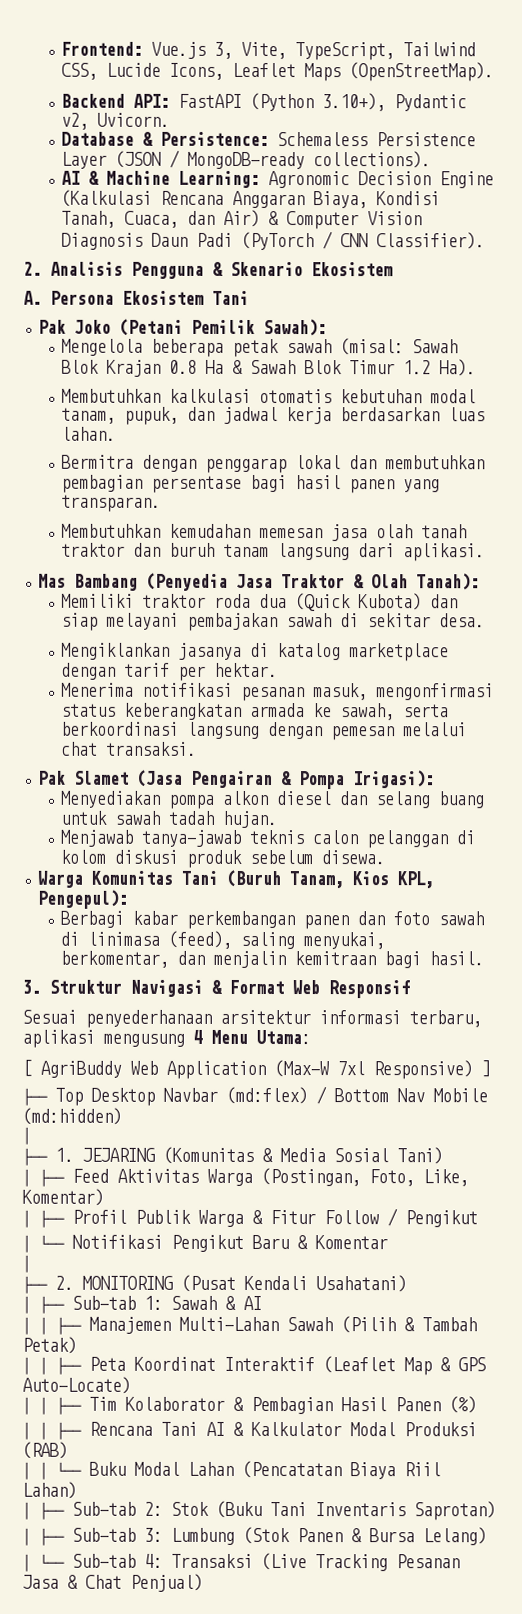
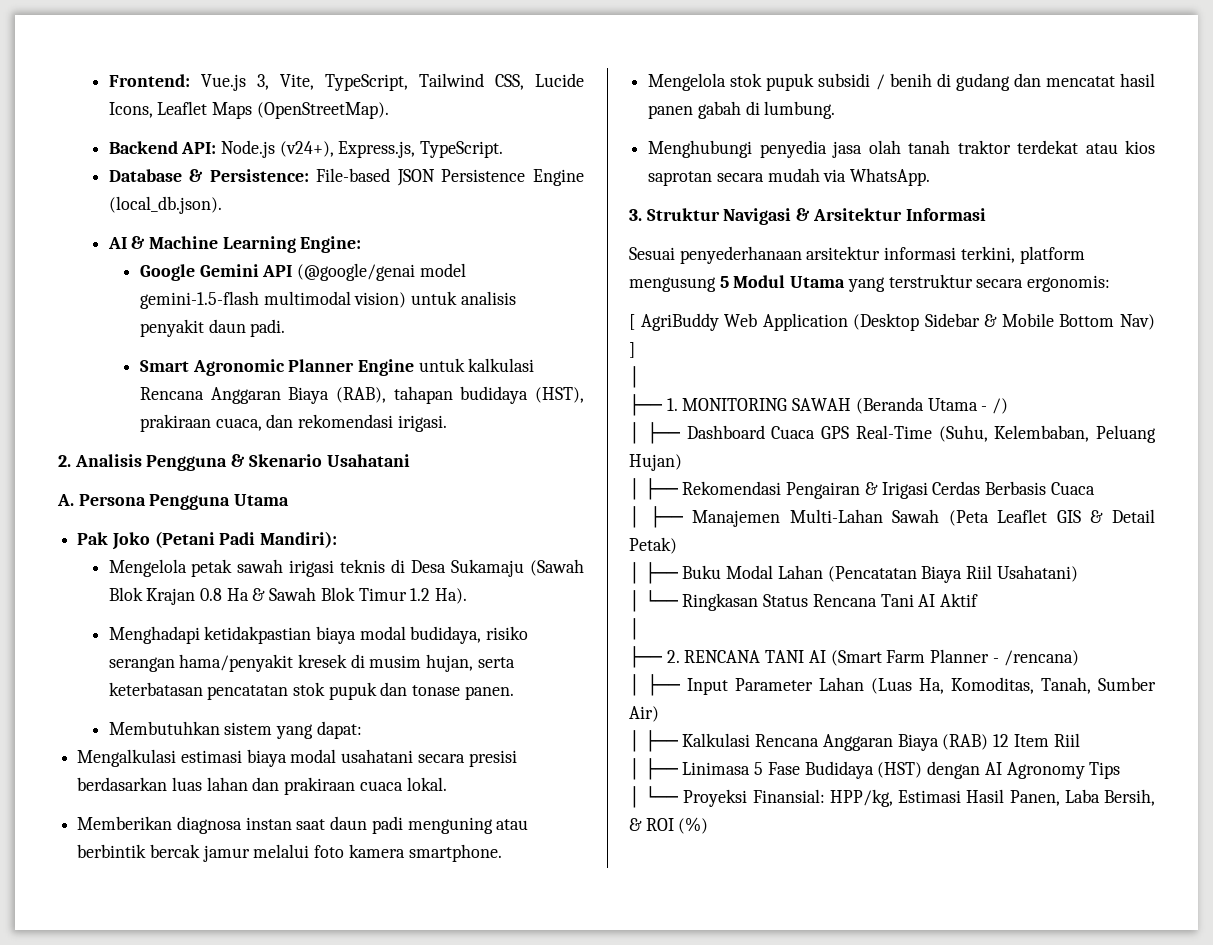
[178,92,468,112] [61,112,171,130] [61,131,477,147] [61,149,432,170] [61,170,495,189] [61,189,441,209] [61,209,423,230] [61,231,486,251] FastAPI (Python 3.10+), Pydantic v2, Uvicorn. // Database & Persistence: Schemaless Persistence Layer (JSON / MongoDB-ready collections). // AI & Machine Learning: Agronomic Decision Engine (Kalkulasi Rencana Anggaran Biaya, Kondisi Tanah, Cuaca, dan Air) & Computer Vision Diagnosis Daun Padi (PyTorch / CNN Classifier). -> [220,140,504,158] [108,168,584,186] [108,196,222,214] [107,236,362,253] [139,263,466,281] [139,291,516,309] [139,319,286,337] [139,358,535,376] [139,386,585,404] [139,414,447,432] Node.js (v24+), Express.js, TypeScript. // Database & Persistence: File-based JSON Persistence Engine (local_db.json). // AI & Machine Learning Engine: // Google Gemini API (@google/genai model gemini-1.5-flash multimodal vision) untuk analisis penyakit daun padi. // Smart Agronomic Planner Engine untuk kalkulasi Rencana Anggaran Biaya (RAB), tahapan budidaya (HST), prakiraan cuaca, dan rekomendasi irigasi.
[311,262,393,277] Ekosistem -> [326,454,410,467] Usahatani
[122,290,249,305] Ekosistem Tani -> [149,494,290,510] Pengguna Utama
[191,319,328,337] [61,338,225,357] Pemilik Sawah): // Mengelola beberapa -> [219,531,338,548] [108,559,187,577] Padi Mandiri): // Mengelola
[340,338,459,356] (misal: Sawah -> [289,559,584,577] irigasi teknis di Desa Sukamaju (Sawah
[61,388,477,404] [61,406,486,425] [61,426,117,441] [61,454,486,474] [61,474,441,494] [61,494,162,512] [61,523,468,542] [61,542,486,562] [38,572,481,591] [61,593,459,612] [61,612,486,632] [61,642,450,662] [61,662,279,681] [61,682,495,702] [61,702,450,721] [61,721,468,741] [61,741,198,756] [38,769,436,790] [60,790,486,809] [60,810,278,829] [60,829,476,849] [60,849,386,868] [37,869,435,889] [37,889,129,909] [60,910,485,930] [60,930,386,950] [60,950,485,969] Membutuhkan kalkulasi otomatis kebutuhan modal tanam, pupuk, dan jadwal kerja berdasarkan luas lahan. // Bermitra dengan penggarap lokal dan membutuhkan pembagian persentase bagi hasil panen yang transparan. // Membutuhkan kemudahan memesan jasa olah tanah traktor dan buruh tanam langsung dari aplikasi. // Mas Bambang (Penyedia Jasa Traktor & Olah Tanah): // Memiliki traktor roda dua (Quick Kubota) dan siap melayani pembajakan sawah di sekitar desa. // Mengiklankan jasanya di katalog marketplace dengan tarif per hektar. // Menerima notifikasi pesanan masuk, mengonfirmasi status keberangkatan armada ke sawah, serta berkoordinasi langsung dengan pemesan melalui chat transaksi. // Pak Slamet (Jasa Pengairan & Pompa Irigasi): // Menyediakan pompa alkon diesel dan selang buang untuk sawah tadah hujan. // Menjawab tanya-jawab teknis calon pelanggan di kolom diskusi produk sebelum disewa. // Warga Komunitas Tani (Buruh Tanam, Kios KPL, Pengepul): // Berbagi kabar perkembangan panen dan foto sawah di linimasa (feed), saling menyukai, berkomentar, dan menjalin kemitraan bagi hasil. -> [108,626,529,644] [108,654,515,672] [108,682,514,700] [108,721,362,739] [77,749,517,767] [77,777,447,795] [77,816,529,834] [77,844,502,862] [648,73,1155,91] [648,101,836,119] [648,140,1155,158] [648,168,931,186] Menghadapi ketidakpastian biaya modal budidaya, risiko serangan hama/penyakit kresek di musim hujan, serta keterbatasan pencatatan stok pupuk dan tonase panen. // Membutuhkan sistem yang dapat: // Mengalkulasi estimasi biaya modal usahatani secara presisi berdasarkan luas lahan dan prakiraan cuaca lokal. // Memberikan diagnosa instan saat daun padi menguning atau berbintik bercak jamur melalui foto kamera smartphone. // Mengelola stok pupuk subsidi / benih di gudang dan mencatat hasil panen gabah di lumbung. // Menghubungi penyedia jasa olah tanah traktor terdekat atau kios saprotan secara mudah via WhatsApp.
[229,979,410,999] Format Web Responsif -> [812,208,986,221] Arsitektur Informasi
[409,1010,482,1028] [22,1029,311,1048] [22,1059,491,1080] [22,1086,488,1106] [22,1107,122,1125] [22,1126,31,1145] [22,1146,443,1166] [22,1168,469,1187] [22,1188,104,1206] [22,1208,478,1228] [22,1234,388,1253] [22,1254,31,1273] [22,1274,407,1294] [22,1295,262,1314] [22,1316,477,1335] [22,1336,77,1354] [22,1356,486,1376] [22,1376,131,1394] [22,1396,477,1415] [22,1421,477,1440] [22,1441,68,1459] [22,1461,82,1480] terbaru, aplikasi mengusung 4 Menu Utama: // [ AgriBuddy Web Application (Max-W 7xl Responsive) ] // ├── Top Desktop Navbar (md:flex) / Bottom Nav Mobile (md:hidden) // │ // ├── 1. JEJARING (Komunitas & Media Sosial Tani) // │ ├── Feed Aktivitas Warga (Postingan, Foto, Like, Komentar) // │ ├── Profil Publik Warga & Fitur Follow / Pengikut // │ └── Notifikasi Pengikut Baru & Komentar // │ // ├── 2. MONITORING (Pusat Kendali Usahatani) // │ ├── Sub-tab 1: Sawah & AI // │ │ ├── Manajemen Multi-Lahan Sawah (Pilih & Tambah Petak) // │ │ ├── Peta Koordinat Interaktif (Leaflet Map & GPS Auto-Locate) // │ │ ├── Tim Kolaborator & Pembagian Hasil Panen (%) // │ │ ├── Rencana Tani AI & Kalkulator Modal Produksi (RAB) // │ │ └── -> [960,246,1085,264] [629,274,1111,292] [629,313,1155,331] [629,342,635,358] [629,366,640,388] [629,394,1009,416] [629,422,1156,444] [629,454,682,471] [629,478,1095,500] [629,506,1155,528] [629,537,677,554] [629,562,679,584] terkini, platform mengusung 5 Modul Utama yang terstruktur secara ergonomis: // [ AgriBuddy Web Application (Desktop Sidebar & Mobile Bottom Nav) ] // │ // ├── 1. MONITORING SAWAH (Beranda Utama - /) // │ ├── Dashboard Cuaca GPS Real-Time (Suhu, Kelembaban, Peluang Hujan) // │ ├── Rekomendasi Pengairan & Irigasi Cerdas Berbasis Cuaca // │ ├── Manajemen Multi-Lahan Sawah (Peta Leaflet GIS & Detail Petak) // │ ├──
[22,1481,77,1499] [22,1500,496,1521] [22,1526,487,1546] [22,1553,460,1572] [22,1573,203,1592] Lahan) // │ ├── Sub-tab 2: Stok (Buku Tani Inventaris Saprotan) // │ ├── Sub-tab 3: Lumbung (Stok Panen & Bursa Lelang) // │ └── Sub-tab 4: Transaksi (Live Tracking Pesanan Jasa & Chat Penjual) -> [996,565,1078,582] [629,590,979,612] [629,618,640,640] [629,646,1079,668] [629,674,1156,696] [629,706,659,722] [629,730,1080,752] [629,758,1121,780] [629,786,1155,808] [629,817,709,834] Usahatani) // │ └── Ringkasan Status Rencana Tani AI Aktif // │ // ├── 2. RENCANA TANI AI (Smart Farm Planner - /rencana) // │ ├── Input Parameter Lahan (Luas Ha, Komoditas, Tanah, Sumber Air) // │ ├── Kalkulasi Rencana Anggaran Biaya (RAB) 12 Item Riil // │ ├── Linimasa 5 Fase Budidaya (HST) dengan AI Agronomy Tips // │ └── Proyeksi Finansial: HPP/kg, Estimasi Hasil Panen, Laba Bersih, & ROI (%)

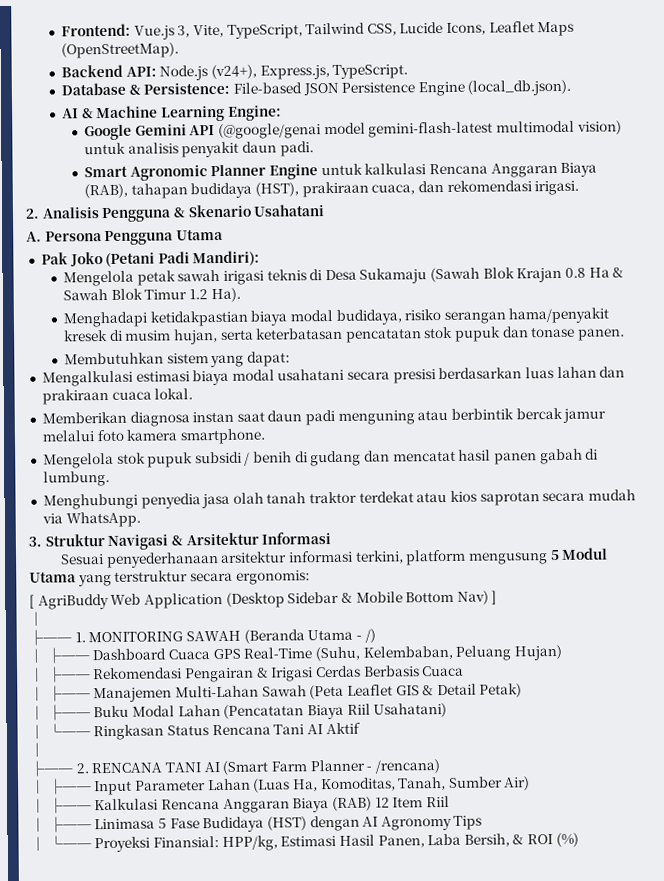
[139,291,259,309] gemini-1.5-flash -> [368,121,494,138] gemini-flash-latest

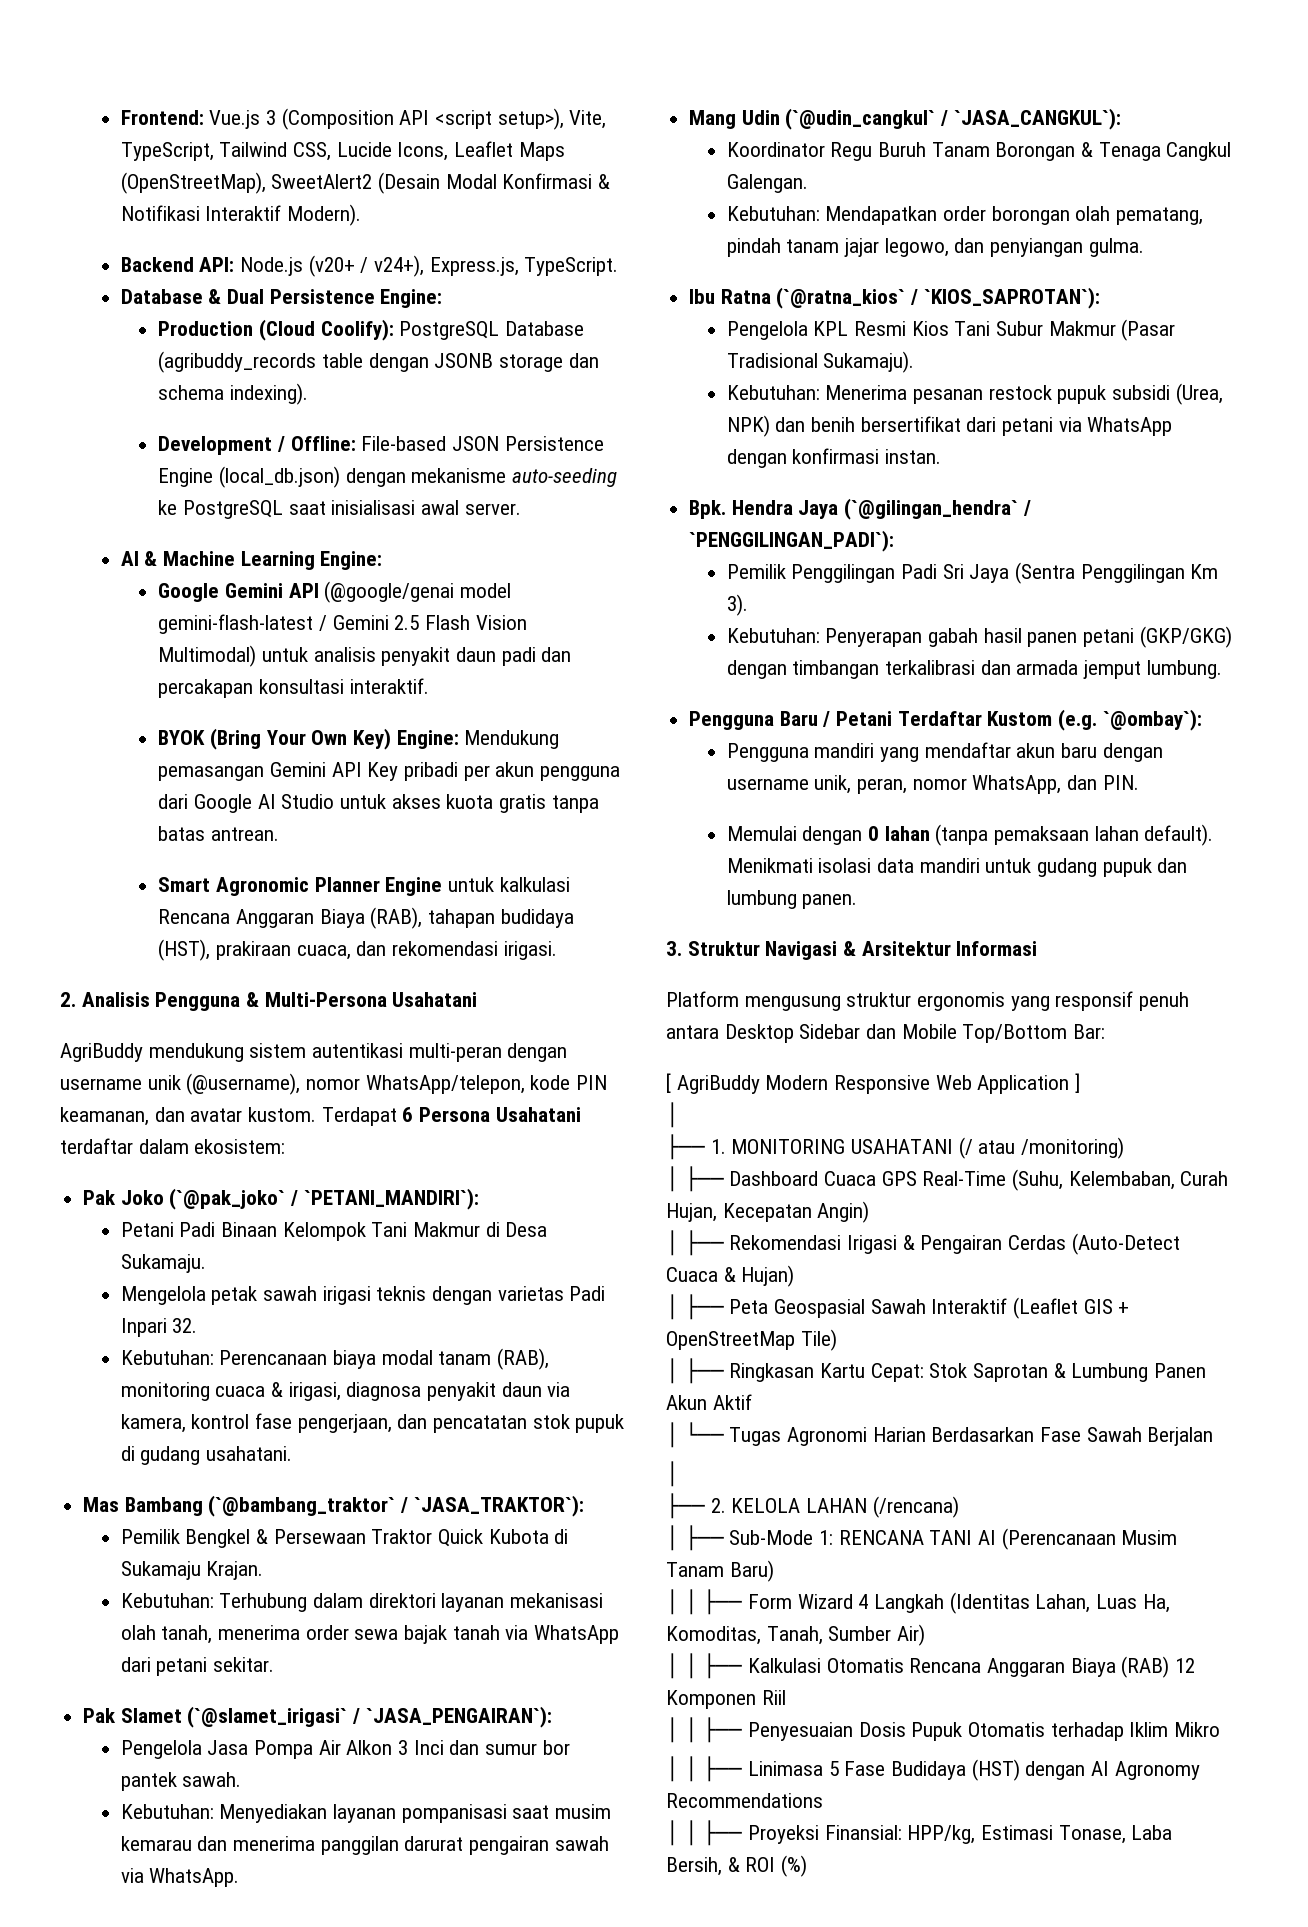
[177,25,191,38] 3, -> [265,108,564,130] 3 (Composition API <script setup>),
[60,42,179,59] (OpenStreetMap). -> [120,172,610,194] [120,204,361,226] (OpenStreetMap), SweetAlert2 (Desain Modal Konfirmasi & Notifikasi Interaktif Modern).
[210,64,257,80] (v24+), -> [308,255,424,277] (v20+ / v24+),
[143,79,572,97] Persistence: File-based JSON Persistence Engine (local_db.json). -> [226,289,443,308] [158,319,584,341] [158,351,599,373] [158,383,308,405] [158,436,604,455] [158,466,617,488] [158,500,521,519] Dual Persistence Engine: // Production (Cloud Coolify): PostgreSQL Database (agribuddy_records table dengan JSONB storage dan schema indexing). // Development / Offline: File-based JSON Persistence Engine (local_db.json) dengan mekanisme auto-seeding ke PostgreSQL saat inisialisasi awal server.
[495,120,622,135] [83,141,314,158] multimodal vision) untuk analisis penyakit daun padi. -> [318,615,527,631] [158,645,572,667] [158,678,429,698] [158,728,560,750] [158,762,620,781] [158,794,599,813] [158,826,279,841] / Gemini 2.5 Flash Vision Multimodal) untuk analisis penyakit daun padi dan percakapan konsultasi interaktif. // BYOK (Bring Your Own Key) Engine: Mendukung pemasangan Gemini API Key pribadi per akun pengguna dari Google AI Studio untuk akses kuota gratis tanpa batas antrean.
[187,204,252,218] Skenario -> [264,992,387,1007] Multi-Persona
[26,228,223,246] [40,250,261,268] A. Persona Pengguna Utama // Pak Joko (Petani Padi Mandiri): -> [60,1043,568,1062] [60,1073,608,1095] [60,1107,581,1126] [60,1138,286,1154] [83,1188,479,1210] [120,1222,548,1241] [120,1254,206,1273] AgriBuddy mendukung sistem autentikasi multi-peran dengan username unik (@username), nomor WhatsApp/telepon, kode PIN keamanan, dan avatar kustom. Terdapat 6 Persona Usahatani terdaftar dalam ekosistem: // Pak Joko (`@pak_joko` / `PETANI_MANDIRI`): // Petani Padi Binaan Kelompok Tani Makmur di Desa Sukamaju.
[309,267,625,284] [62,287,241,303] [62,307,610,328] [63,326,626,345] [63,351,290,368] [41,366,626,387] [41,388,194,405] [41,407,607,427] [41,428,266,445] [42,448,599,469] [42,470,110,487] [42,489,636,510] [41,511,141,528] di Desa Sukamaju (Sawah Blok Krajan 0.8 Ha & Sawah Blok Timur 1.2 Ha). // Menghadapi ketidakpastian biaya modal budidaya, risiko serangan hama/penyakit kresek di musim hujan, serta keterbatasan pencatatan stok pupuk dan tonase panen. // Membutuhkan sistem yang dapat: // Mengalkulasi estimasi biaya modal usahatani secara presisi berdasarkan luas lahan dan prakiraan cuaca lokal. // Memberikan diagnosa instan saat daun padi menguning atau berbintik bercak jamur melalui foto kamera smartphone. // Mengelola stok pupuk subsidi / benih di gudang dan mencatat hasil panen gabah di lumbung. // Menghubungi penyedia jasa olah tanah traktor terdekat atau kios saprotan secara mudah via WhatsApp. -> [431,1286,606,1305] [120,1318,198,1337] [120,1348,549,1370] [120,1382,571,1401] [120,1413,625,1433] [120,1446,292,1465] [83,1495,584,1517] [120,1529,569,1548] [120,1561,264,1580] [120,1593,603,1612] [120,1625,620,1644] [120,1657,274,1676] [83,1706,552,1728] [120,1740,570,1759] [120,1772,242,1791] [120,1804,611,1823] [120,1836,609,1855] [120,1868,240,1887] [689,108,1121,130] [726,142,1232,161] [726,174,808,193] [726,206,1203,225] [726,238,1144,257] [689,287,1100,309] [726,319,1176,341] [726,351,915,373] [726,383,1223,405] [726,415,1173,437] [726,448,941,468] [689,498,1031,520] [689,530,895,552] [726,562,1219,584] [726,594,748,616] [726,626,1232,648] [726,660,1222,679] [689,709,1202,731] [726,742,1163,762] [726,775,1139,794] [726,824,1214,846] [726,858,1188,877] [726,890,858,909] dengan varietas Padi Inpari 32. // Kebutuhan: Perencanaan biaya modal tanam (RAB), monitoring cuaca & irigasi, diagnosa penyakit daun via kamera, kontrol fase pengerjaan, dan pencatatan stok pupuk di gudang usahatani. // Mas Bambang (`@bambang_traktor` / `JASA_TRAKTOR`): // Pemilik Bengkel & Persewaan Traktor Quick Kubota di Sukamaju Krajan. // Kebutuhan: Terhubung dalam direktori layanan mekanisasi olah tanah, menerima order sewa bajak tanah via WhatsApp dari petani sekitar. // Pak Slamet (`@slamet_irigasi` / `JASA_PENGAIRAN`): // Pengelola Jasa Pompa Air Alkon 3 Inci dan sumur bor pantek sawah. // Kebutuhan: Menyediakan layanan pompanisasi saat musim kemarau dan menerima panggilan darurat pengairan sawah via WhatsApp. // Mang Udin (`@udin_cangkul` / `JASA_CANGKUL`): // Koordinator Regu Buruh Tanam Borongan & Tenaga Cangkul Galengan. // Kebutuhan: Mendapatkan order borongan olah pematang, pindah tanam jajar legowo, dan penyiangan gulma. // Ibu Ratna (`@ratna_kios` / `KIOS_SAPROTAN`): // Pengelola KPL Resmi Kios Tani Subur Makmur (Pasar Tradisional Sukamaju). // Kebutuhan: Menerima pesanan restock pupuk subsidi (Urea, NPK) dan benih bersertifikat dari petani via WhatsApp dengan konfirmasi instan. // Bpk. Hendra Jaya (`@gilingan_hendra` / `PENGGILINGAN_PADI`): // Pemilik Penggilingan Padi Sri Jaya (Sentra Penggilingan Km 3). // Kebutuhan: Penyerapan gabah hasil panen petani (GKP/GKG) dengan timbangan terkalibrasi dan armada jemput lumbung. // Pengguna Baru / Petani Terdaftar Kustom (e.g. `@ombay`): // Pengguna mandiri yang mendaftar akun baru dengan username unik, peran, nomor WhatsApp, dan PIN. // Memulai dengan 0 lahan (tanpa pemaksaan lahan default). Menikmati isolasi data mandiri untuk gudang pupuk dan lumbung panen.
[61,547,609,569] [29,570,310,587] [29,590,489,610] Sesuai penyederhanaan arsitektur informasi terkini, platform mengusung 5 Modul Utama yang terstruktur secara ergonomis: // [ AgriBuddy Web Application (Desktop Sidebar & Mobile Bottom Nav) -> [666,991,1190,1011] [666,1024,1106,1043] [666,1073,1070,1094] Platform mengusung struktur ergonomis yang responsif penuh antara Desktop Sidebar dan Mobile Top/Bottom Bar: // [ AgriBuddy Modern Responsive Web Application
[185,628,376,644] SAWAH (Beranda Utama - /) -> [851,1137,1125,1159] USAHATANI (/ atau /monitoring)
[455,644,562,661] [30,665,465,683] [30,683,523,703] [30,702,448,721] [30,722,361,741] [30,742,45,757] [30,759,440,777] [31,778,291,796] Peluang Hujan) // │ ├── Rekomendasi Pengairan & Irigasi Cerdas Berbasis Cuaca // │ ├── Manajemen Multi-Lahan Sawah (Peta Leaflet GIS & Detail Petak) // │ ├── Buku Modal Lahan (Pencatatan Biaya Riil Usahatani) // │ └── Ringkasan Status Rencana Tani AI Aktif // │ // ├── 2. RENCANA TANI AI (Smart Farm Planner - /rencana) // │ ├── Input Parameter Lahan (Luas -> [1180,1171,1229,1186] [666,1201,870,1223] [666,1230,1180,1256] [666,1265,795,1287] [666,1294,1130,1320] [666,1329,837,1351] [666,1358,1207,1384] [666,1394,752,1410] [666,1422,1214,1448] [666,1461,679,1487] [666,1493,959,1519] [666,1525,1178,1551] [666,1560,774,1582] [666,1589,1138,1615] Curah Hujan, Kecepatan Angin) // │ ├── Rekomendasi Irigasi & Pengairan Cerdas (Auto-Detect Cuaca & Hujan) // │ ├── Peta Geospasial Sawah Interaktif (Leaflet GIS + OpenStreetMap Tile) // │ ├── Ringkasan Kartu Cepat: Stok Saprotan & Lumbung Panen Akun Aktif // │ └── Tugas Agronomi Harian Berdasarkan Fase Sawah Berjalan // │ // ├── 2. KELOLA LAHAN (/rencana) // │ ├── Sub-Mode 1: RENCANA TANI AI (Perencanaan Musim Tanam Baru) // │ │ ├── Form Wizard 4 Langkah (Identitas Lahan, Luas
(46, 805) none -> [684,1653,698,1679] │
(159, 804) none -> [826,1658,904,1673] Otomatis
[392,797,424,808] Item -> [666,1690,756,1709] Komponen
(46, 824) none -> [684,1717,1221,1743] [666,1756,698,1782] │ ├── Penyesuaian Dosis Pupuk Otomatis terhadap Iklim Mikro // │ │
[453,815,483,830] [31,835,92,851] Tips // │ └── -> [666,1793,823,1808] [666,1820,743,1846] Recommendations // │ │ ├──
[338,834,425,848] Hasil Panen, -> [1058,1825,1126,1844] Tonase,

